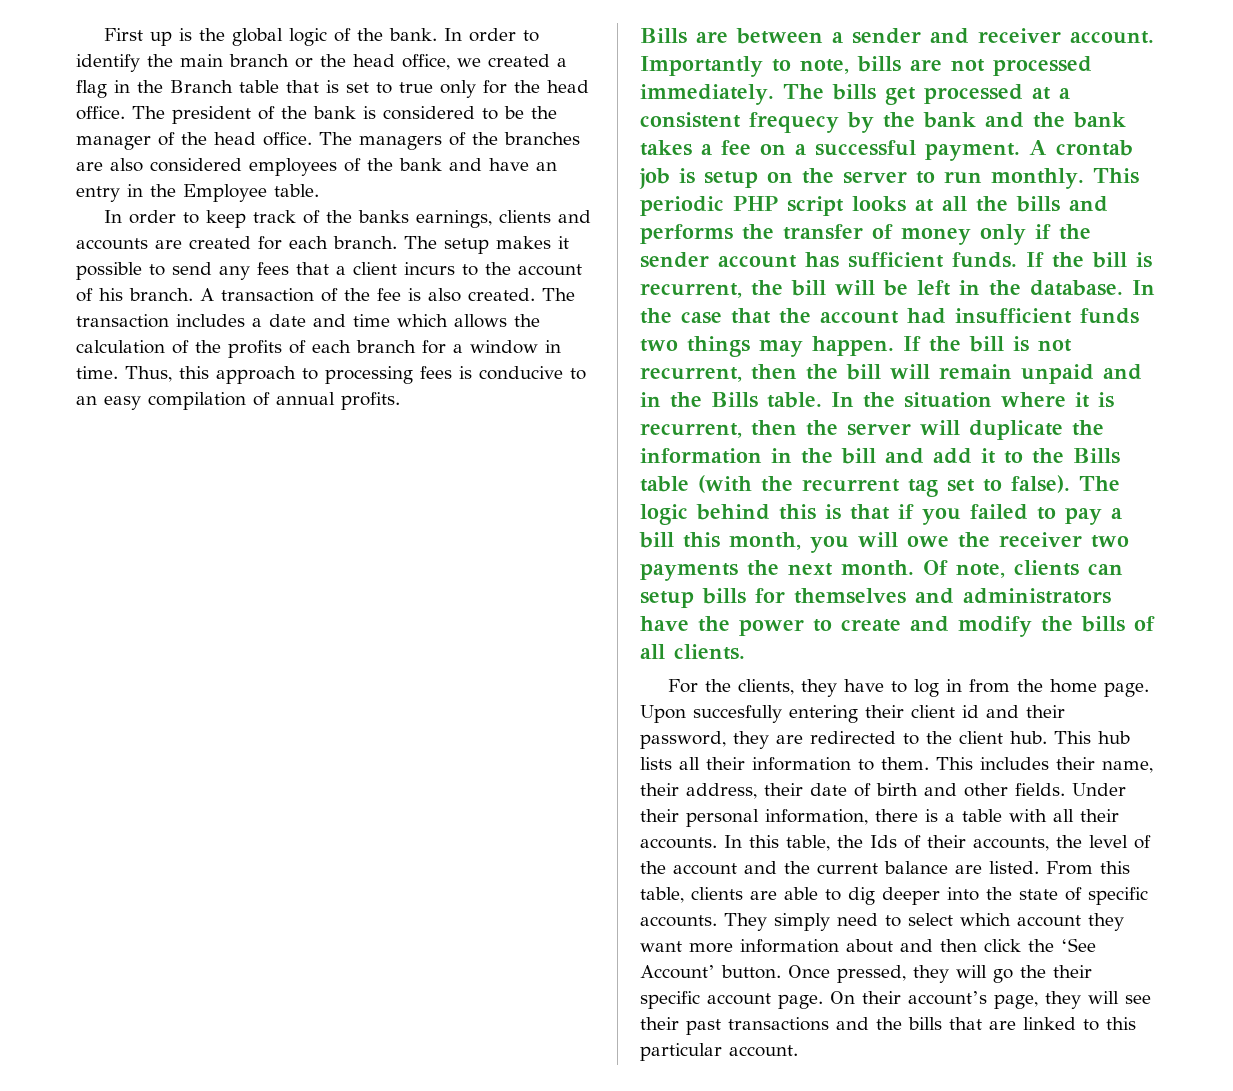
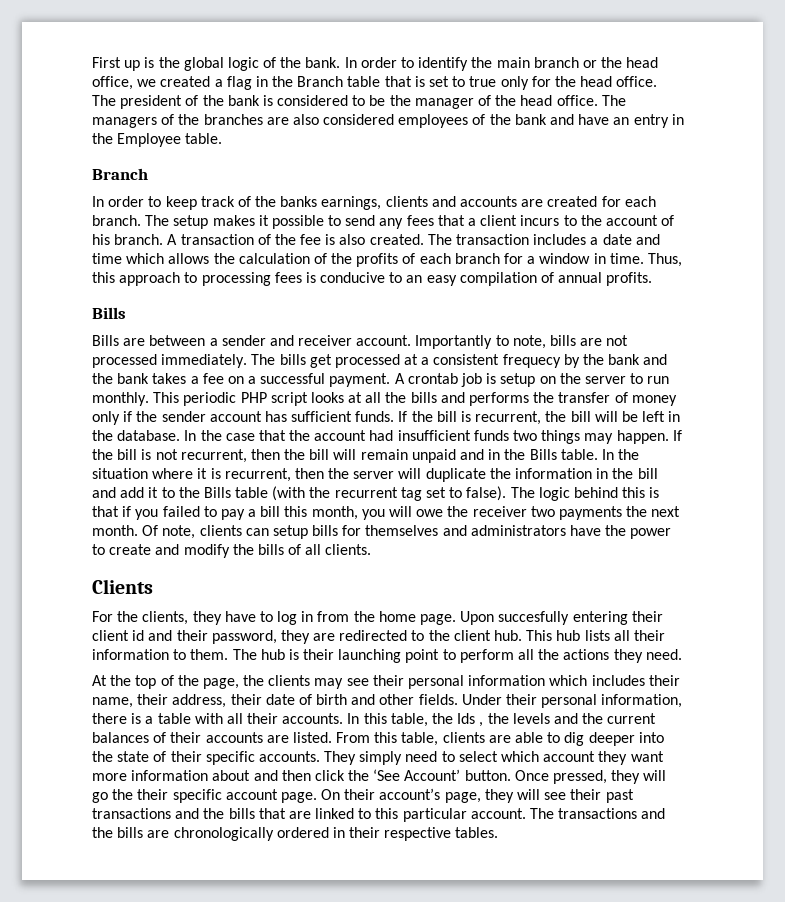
(319, 190) none -> [92,168,148,180] // Branch
(687, 36) none -> [92,335,119,346] // Bills
(745, 652) none -> [92,579,153,594] // Clients
[936,757,973,770] This -> [232,649,682,663] [92,675,588,689] The hub is their launching point to perform all the actions they need. // At the top of the page, the clients may see their personal information which
[904,835,1151,851] [640,861,948,875] of their accounts, the level of the account and the current balance -> [479,713,657,727] [92,732,263,743] , the levels and the current balances of their accounts
(1082, 894) none -> [170,751,202,762] their
(798, 1051) none -> [530,808,666,819] [92,827,499,841] The transactions and the bills are chronologically ordered in their respective tables.

